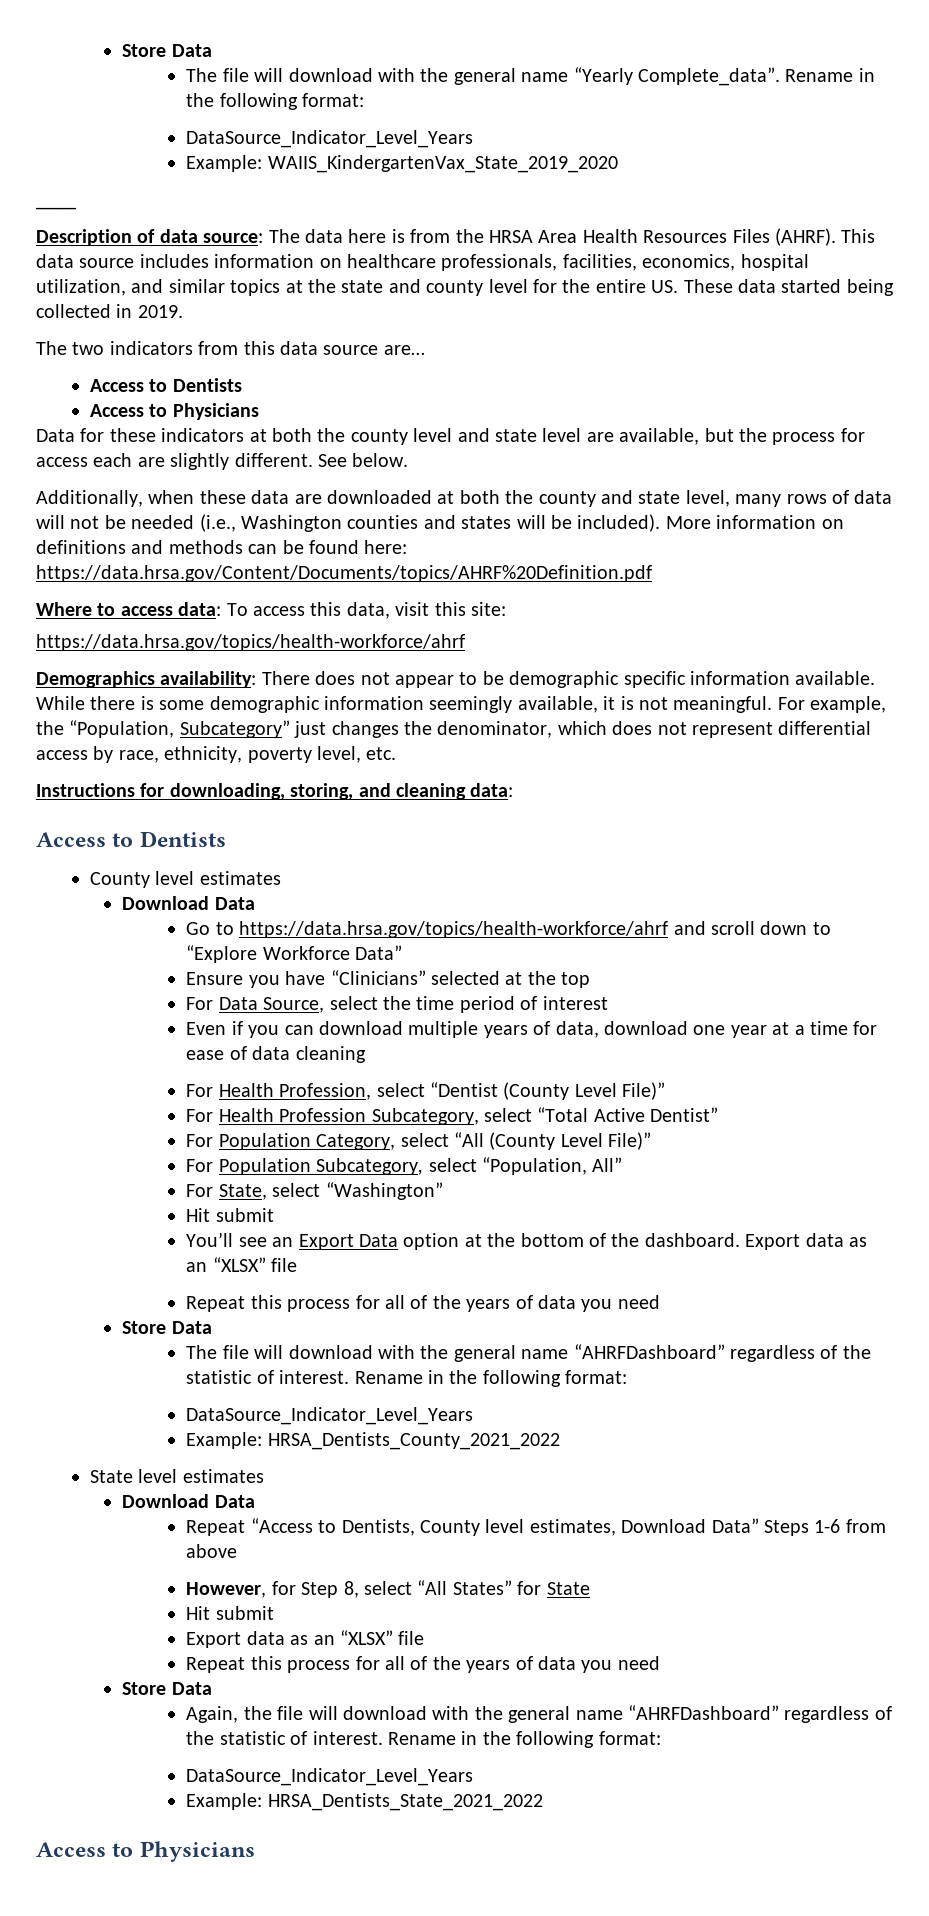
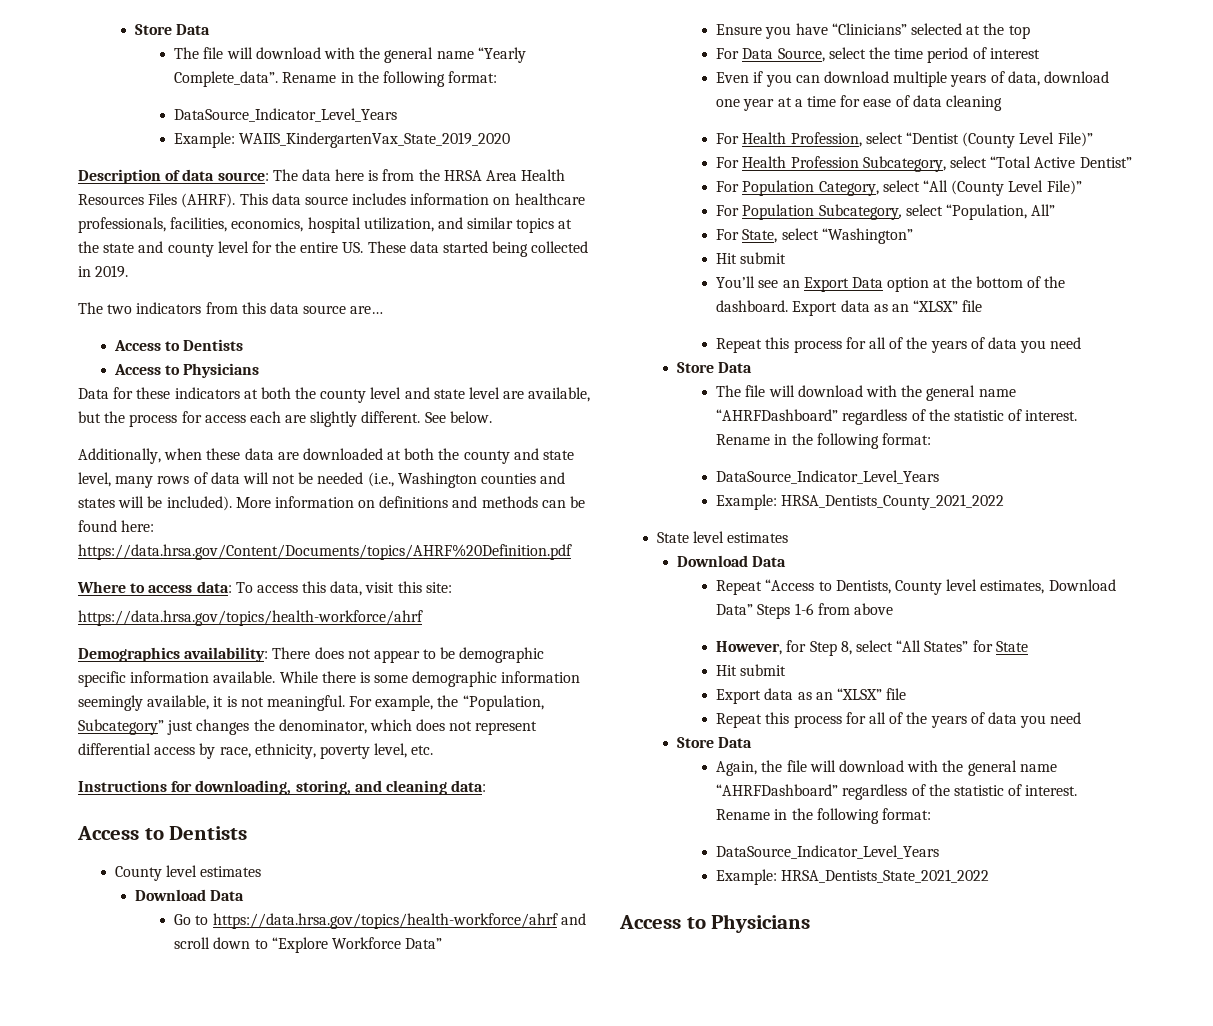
[36,206,76,210] // ____ -> (511, 140) none

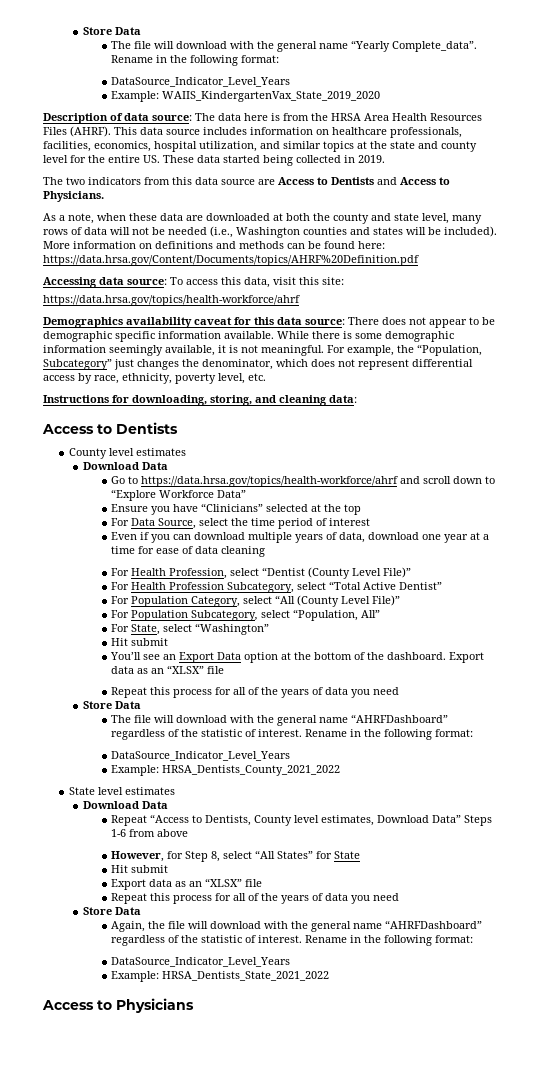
[350,306,384,314] [113,339,244,351] [113,363,260,378] [78,387,591,403] [78,411,492,427] [78,448,161,464] are… // Access to Dentists // Access to Physicians // Data for these indicators at both the county level and state level are available, but the process for access each are slightly different. See below. // Additionally, -> [258,177,450,185] [43,191,104,202] [43,213,94,224] are Access to Dentists and Access to Physicians. // As a note,
[77,581,232,593] Where to access data: -> [43,277,167,288] Accessing data source:
[184,647,269,662] availability: -> [126,317,345,328] availability caveat for this data source:

